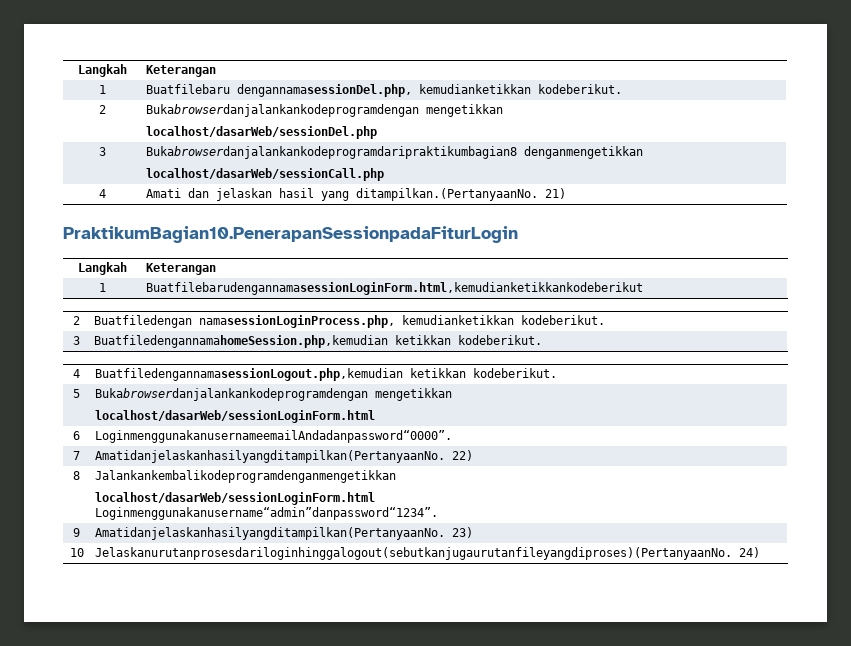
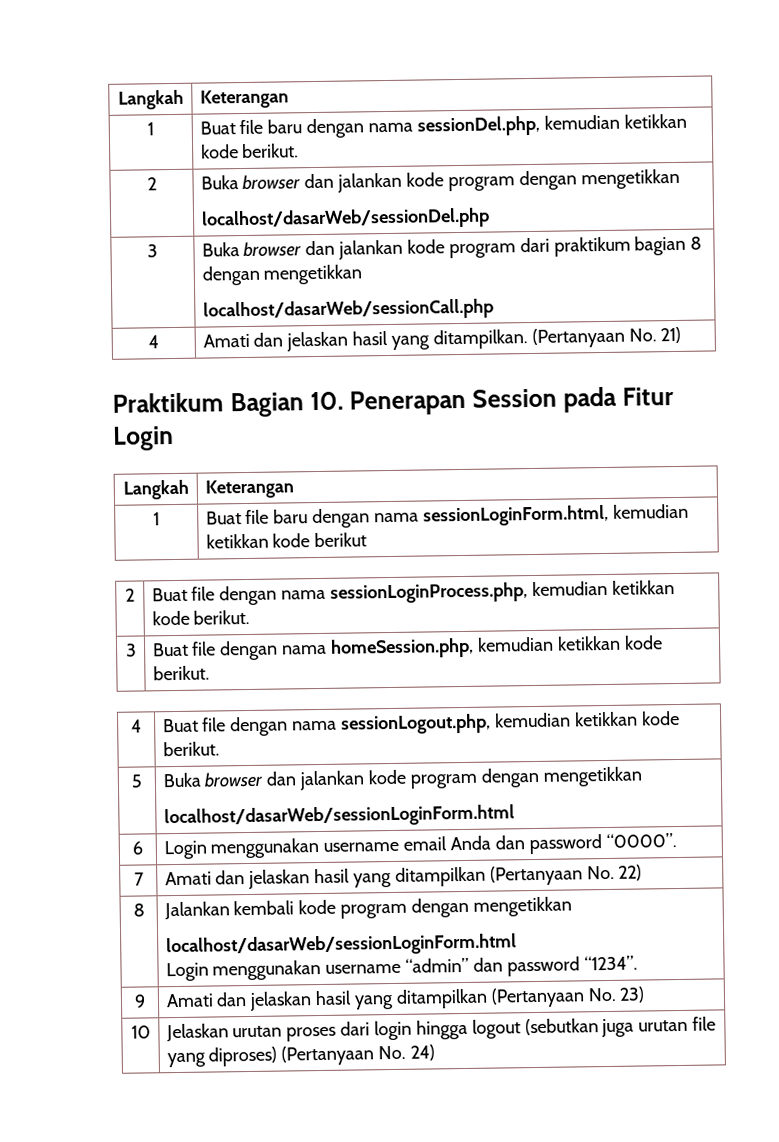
[77,64,127,77] [145,65,216,77] [98,85,106,94] [145,84,622,97] [98,105,106,114] [145,104,503,117] [145,126,377,139] [98,147,106,156] [145,146,643,159] Langkah | Keterangan // 1 | Buatfilebaru dengannamasessionDel.php, kemudianketikkan kodeberikut. // 2 | Bukabrowserdanjalankankodeprogramdengan mengetikkan // localhost/dasarWeb/sessionDel.php // 3 | Bukabrowserdanjalankankodeprogramdaripraktikumbagian8 denganmengetikkan -> [117,89,184,110] [199,89,289,109] [147,122,154,136] [199,113,687,139] [200,143,300,159] [146,177,157,191] [200,168,680,193] [200,207,490,231] [147,244,158,258] [201,235,703,260] [201,264,363,286] Langkah | Keterangan // 1 | Buat file baru dengan nama sessionDel.php, kemudian ketikkan kode berikut. // 2 | Buka browser dan jalankan kode program dengan mengetikkan // localhost/dasarWeb/sessionDel.php // 3 | Buka browser dan jalankan kode program dari praktikum bagian 8 dengan mengetikkan
[355,188,566,201] [63,226,518,243] [77,262,127,275] [145,263,216,275] [98,283,106,292] [145,282,643,295] [72,316,80,325] [93,315,605,328] [72,336,80,345] [93,335,542,348] [73,369,80,378] [94,368,557,381] [73,389,80,398] [94,388,452,401] [94,410,375,423] [73,431,80,440] [94,430,452,443] [73,451,80,460] [94,450,473,463] [73,471,80,480] [94,470,396,483] [94,492,375,505] [94,507,438,520] [73,528,80,537] [94,527,473,540] [69,548,84,557] [94,547,732,560] ditampilkan.(PertanyaanNo. 21) // PraktikumBagian10.PenerapanSessionpadaFiturLogin // Langkah | Keterangan // 1 | BuatfilebarudengannamasessionLoginForm.html,kemudianketikkankodeberikut // 2 | Buatfiledengan namasessionLoginProcess.php, kemudianketikkan kodeberikut. // 3 | BuatfiledengannamahomeSession.php,kemudian ketikkan kodeberikut. // 4 | BuatfiledengannamasessionLogout.php,kemudian ketikkan kodeberikut. // 5 | Bukabrowserdanjalankankodeprogramdengan mengetikkan // localhost/dasarWeb/sessionLoginForm.html // 6 | LoginmenggunakanusernameemailAndadanpassword“0000”. // 7 | Amatidanjelaskanhasilyangditampilkan(PertanyaanNo. 22) // 8 | Jalankankembalikodeprogramdenganmengetikkan // localhost/dasarWeb/sessionLoginForm.html // Loginmenggunakanusername“admin”danpassword“1234”. // 9 | Amatidanjelaskanhasilyangditampilkan(PertanyaanNo. 23) // 10 | Jelaskanurutanprosesdariloginhinggalogout(sebutkanjugaurutanfileyangdiproses)(PertanyaanNo. -> [432,326,682,350] [112,386,674,418] [112,426,174,451] [122,479,189,500] [204,479,294,499] [153,512,160,526] [205,503,689,529] [205,532,368,549] [125,588,135,602] [151,580,675,606] [151,609,251,626] [124,643,137,657] [151,635,663,661] [152,665,210,681] [131,719,142,733] [162,710,680,737] [162,741,220,757] [131,774,142,788] [162,766,643,791] [163,804,515,829] [132,841,143,855] [163,833,677,860] [133,872,144,886] [164,864,643,890] [132,903,145,917] [163,896,572,921] [165,933,517,958] [165,955,638,982] [134,994,146,1008] [165,986,646,1011] [130,1025,151,1039] [165,1016,717,1043] [166,1045,407,1068] ditampilkan. (Pertanyaan No. 21) // Praktikum Bagian 10. Penerapan Session pada Fitur Login // Langkah | Keterangan // 1 | Buat file baru dengan nama sessionLoginForm.html, kemudian ketikkan kode berikut // 2 | Buat file dengan nama sessionLoginProcess.php, kemudian ketikkan kode berikut. // 3 | Buat file dengan nama homeSession.php, kemudian ketikkan kode berikut. // 4 | Buat file dengan nama sessionLogout.php, kemudian ketikkan kode berikut. // 5 | Buka browser dan jalankan kode program dengan mengetikkan // localhost/dasarWeb/sessionLoginForm.html // 6 | Login menggunakan username email Anda dan password “0000”. // 7 | Amati dan jelaskan hasil yang ditampilkan (Pertanyaan No. 22) // 8 | Jalankan kembali kode program dengan mengetikkan // localhost/dasarWeb/sessionLoginForm.html // Login menggunakan username “admin” dan password “1234”. // 9 | Amati dan jelaskan hasil yang ditampilkan (Pertanyaan No. 23) // 10 | Jelaskan urutan proses dari login hingga logout (sebutkan juga urutan file yang diproses) (Pertanyaan No.

